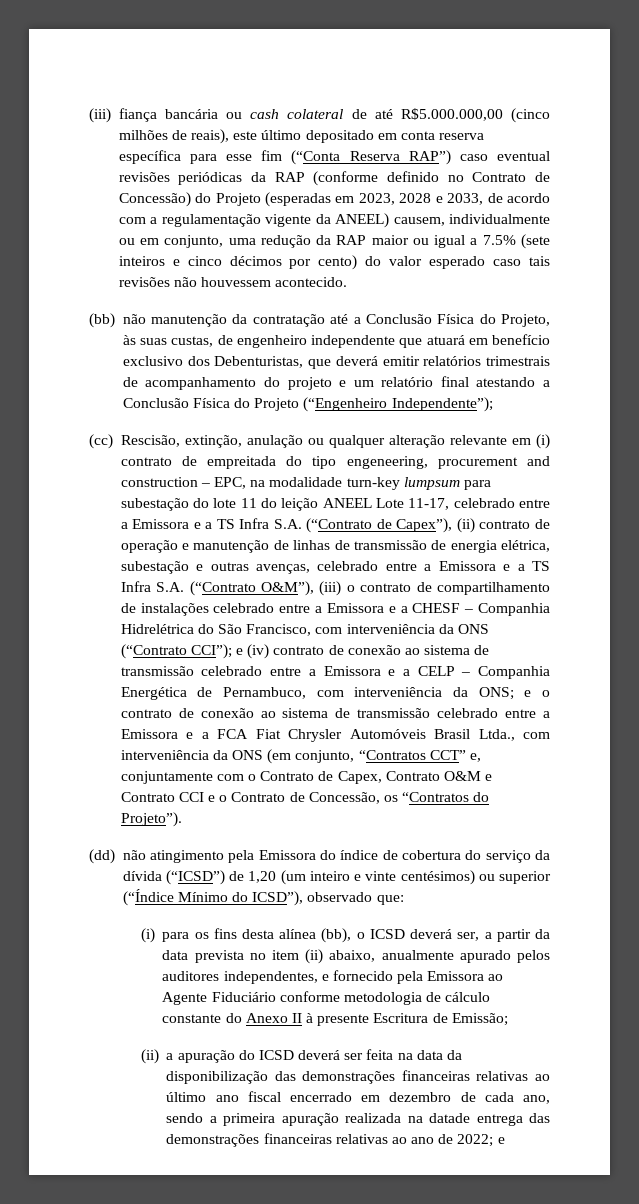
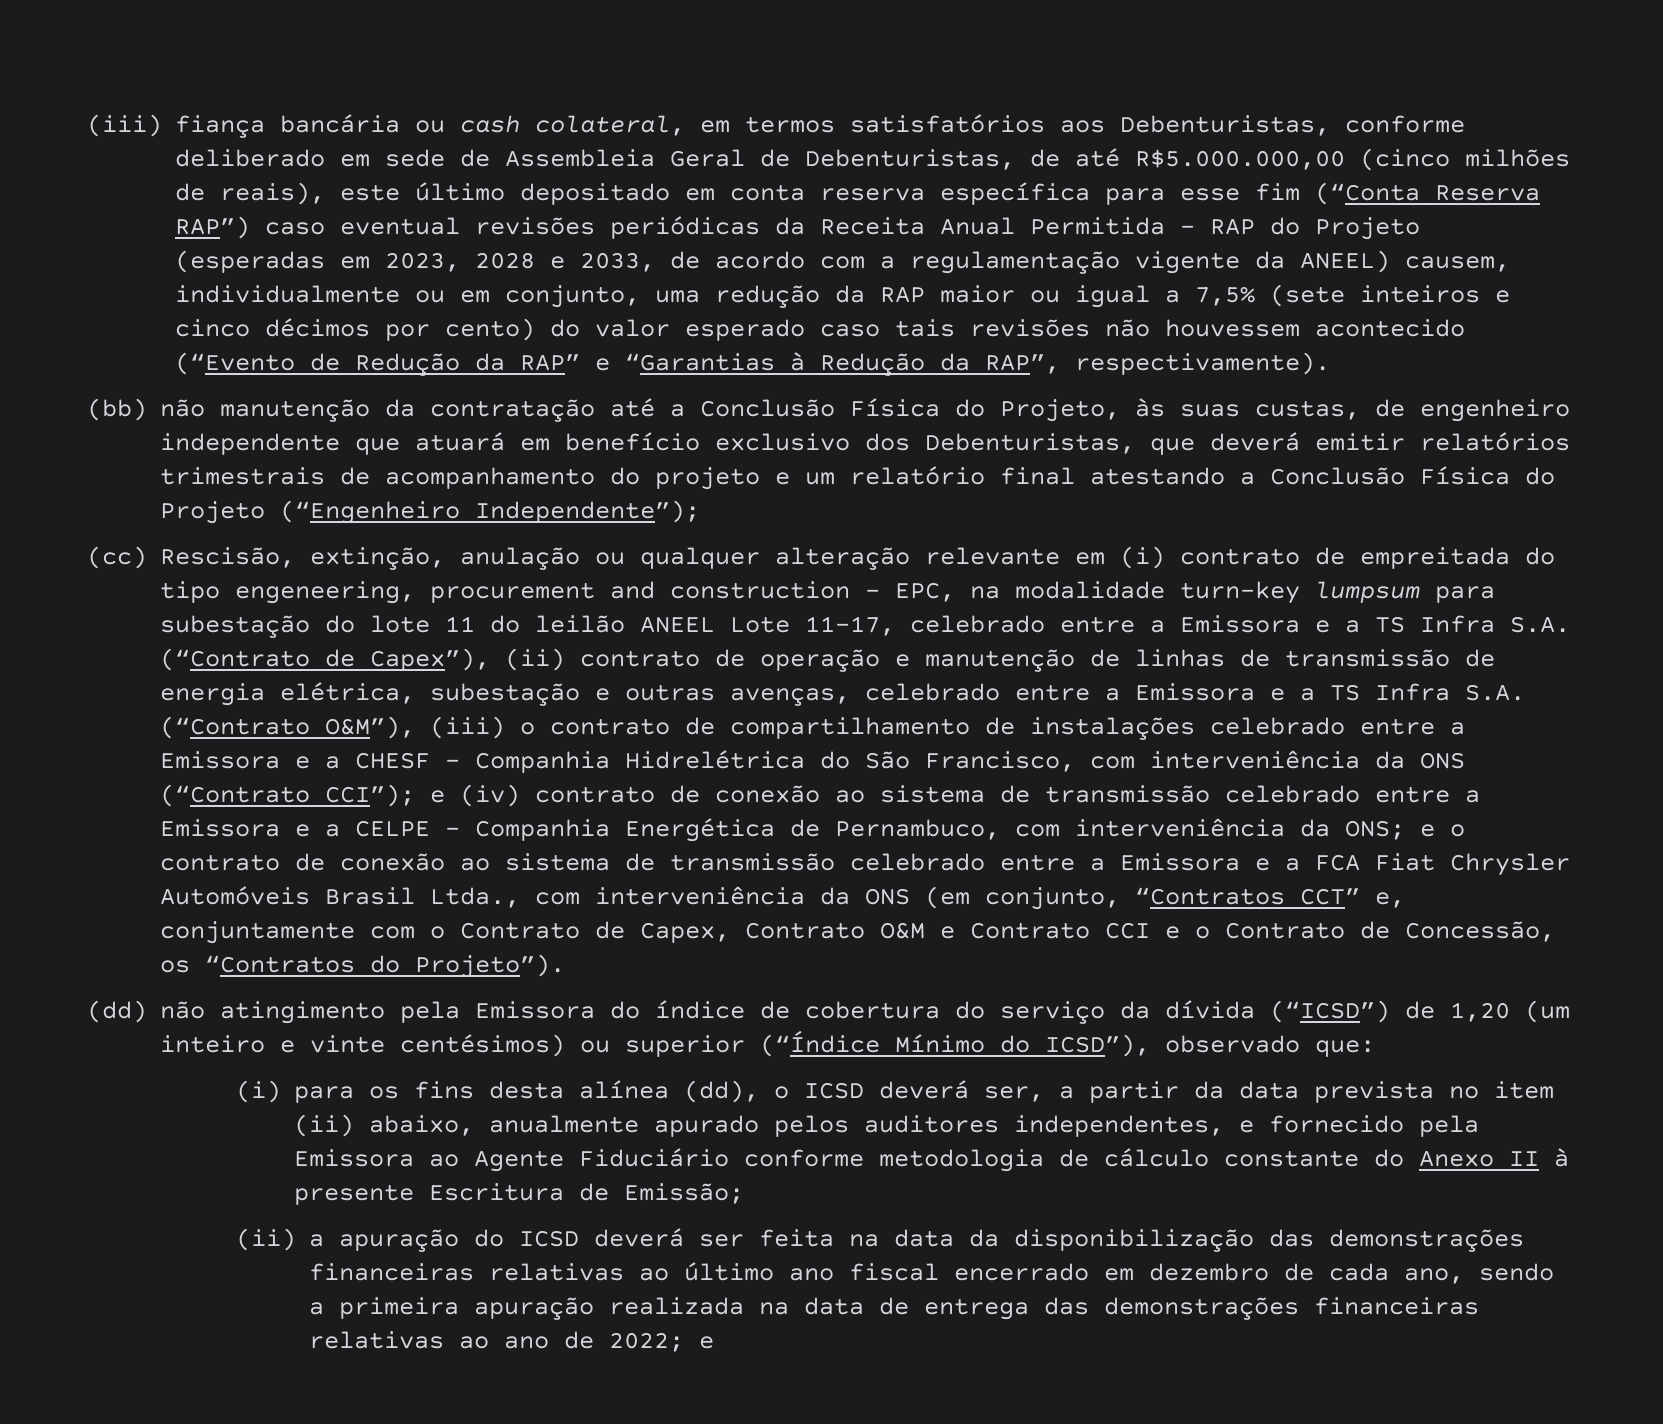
[287,109,344,119] colateral -> [534,114,1465,136] [174,149,1015,170] colateral, em termos satisfatórios aos Debenturistas, conforme deliberado em sede de Assembleia Geral de Debenturistas,
[274,171,550,186] [118,192,191,207] RAP (conforme definido no Contrato de Concessão) -> [819,217,1255,235] Receita Anual Permitida - RAP
[482,235,516,245] 7.5% -> [1194,286,1255,306] 7,5%
[275,277,348,287] acontecido. -> [1314,319,1465,337] [174,352,1330,376] acontecido (“Evento de Redução da RAP” e “Garantias à Redução da RAP”, respectivamente).
[281,498,319,511] leição -> [534,615,625,633] leilão
[417,666,455,676] CELP -> [354,820,430,837] CELPE
[321,928,352,943] (bb), -> [683,1080,759,1103] (dd),
[429,1113,471,1123] datade -> [803,1297,909,1315] data de

